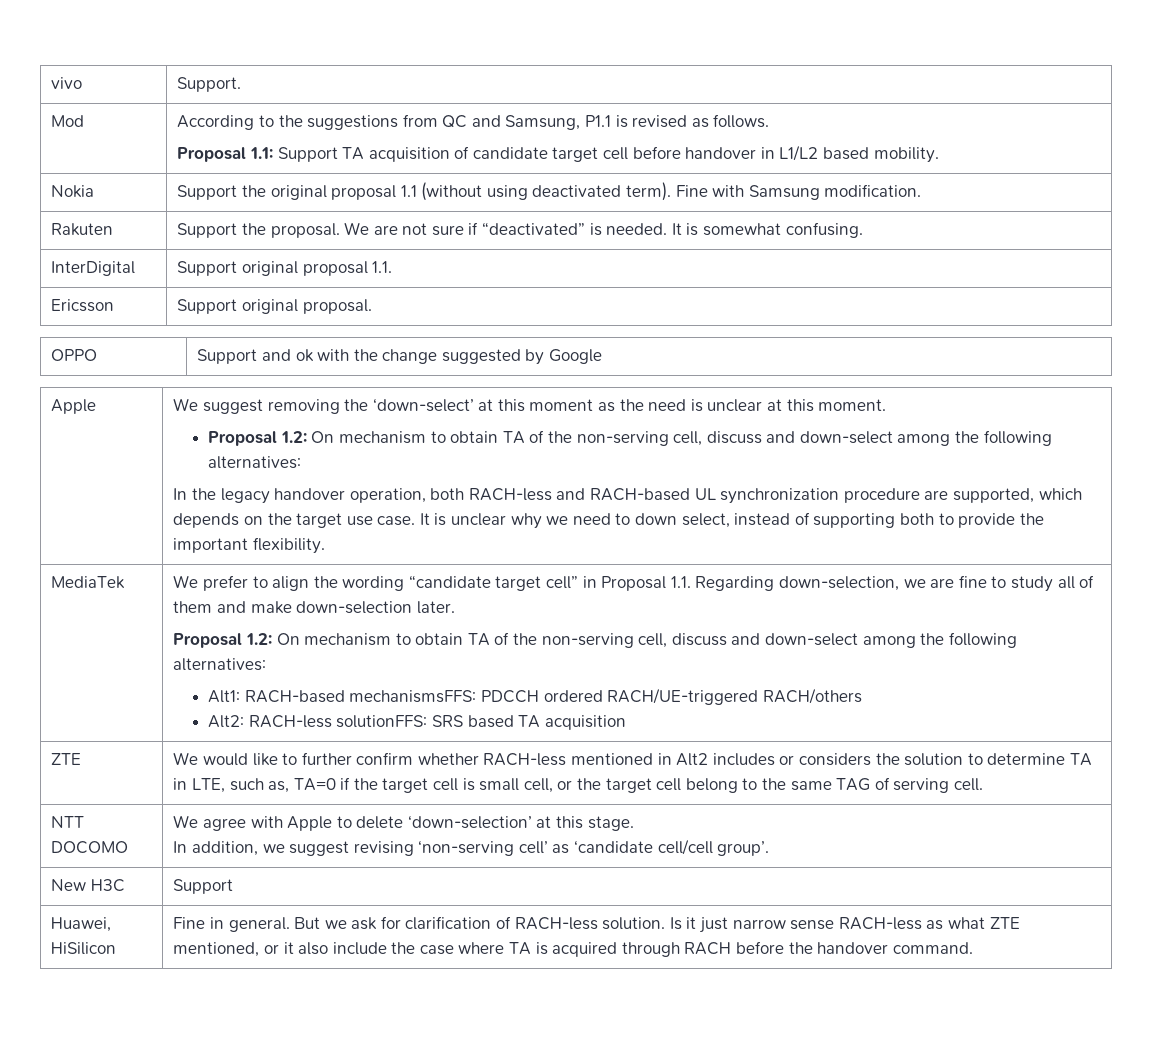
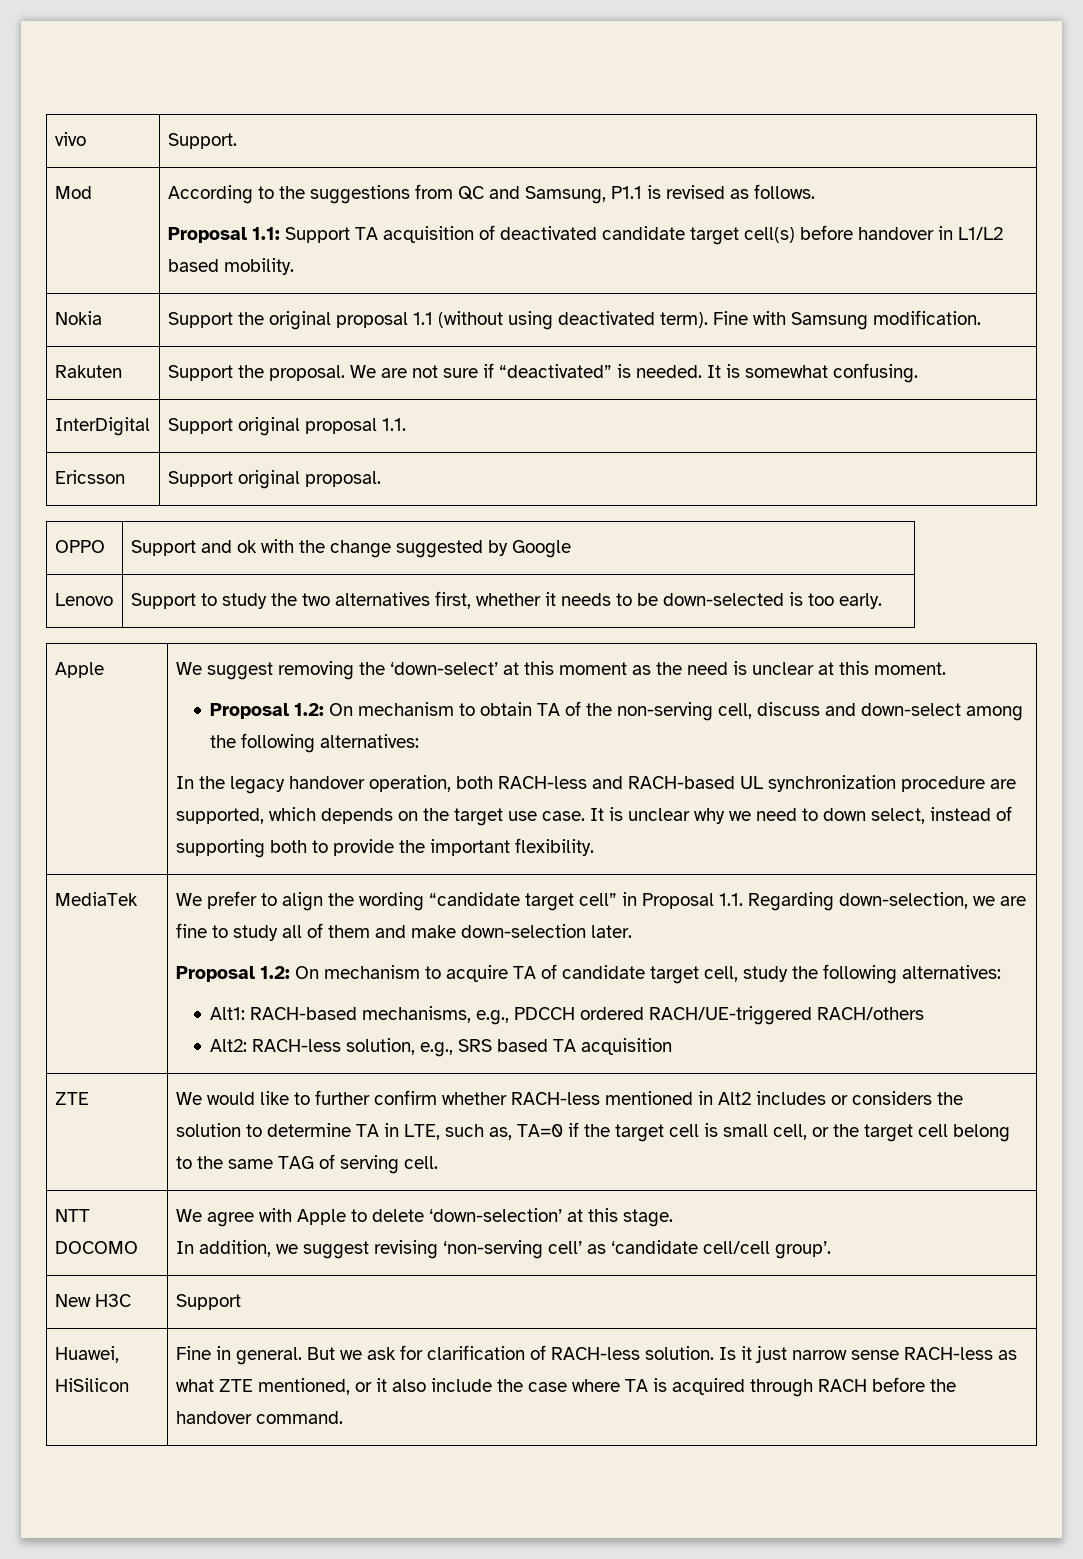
[472,147,629,162] candidate target cell -> [499,226,795,245] deactivated candidate target cell(s)
(603, 356) none -> [54,593,113,606] [130,591,882,609] // Lenovo | Support to study the two alternatives first, whether it needs to be down-selected is too early.
[415,632,916,648] obtain TA of the non-serving cell, discuss and down-select among -> [445,964,788,984] acquire TA of candidate target cell, study
[349,690,477,703] mechanismsFFS: -> [362,1006,510,1025] mechanisms, e.g.,
[336,715,428,728] solutionFFS: -> [346,1038,454,1057] solution, e.g.,

